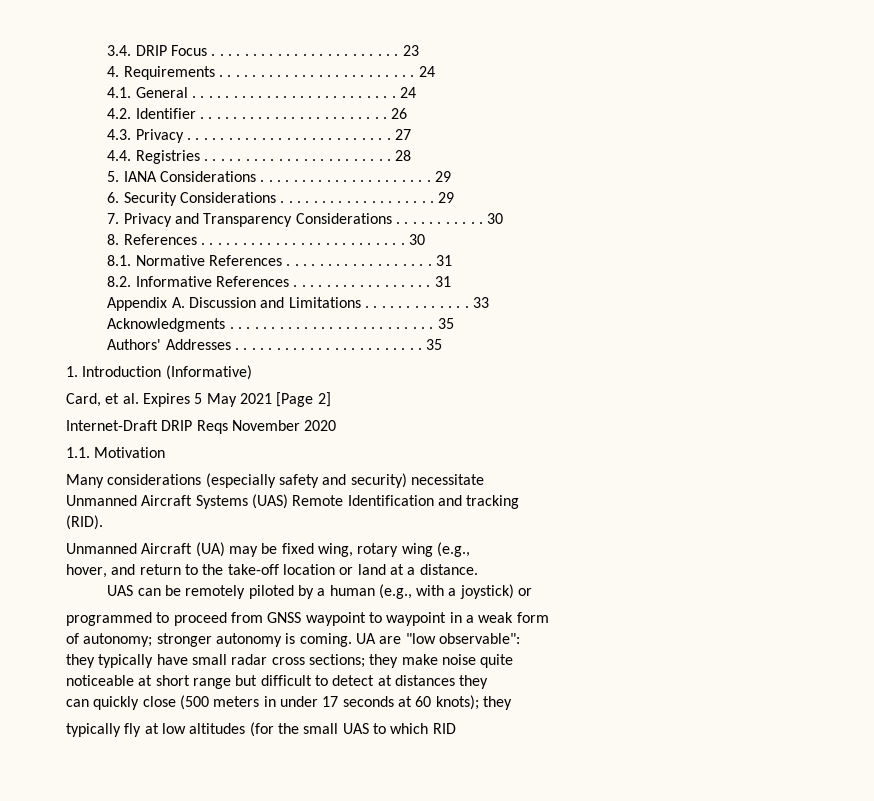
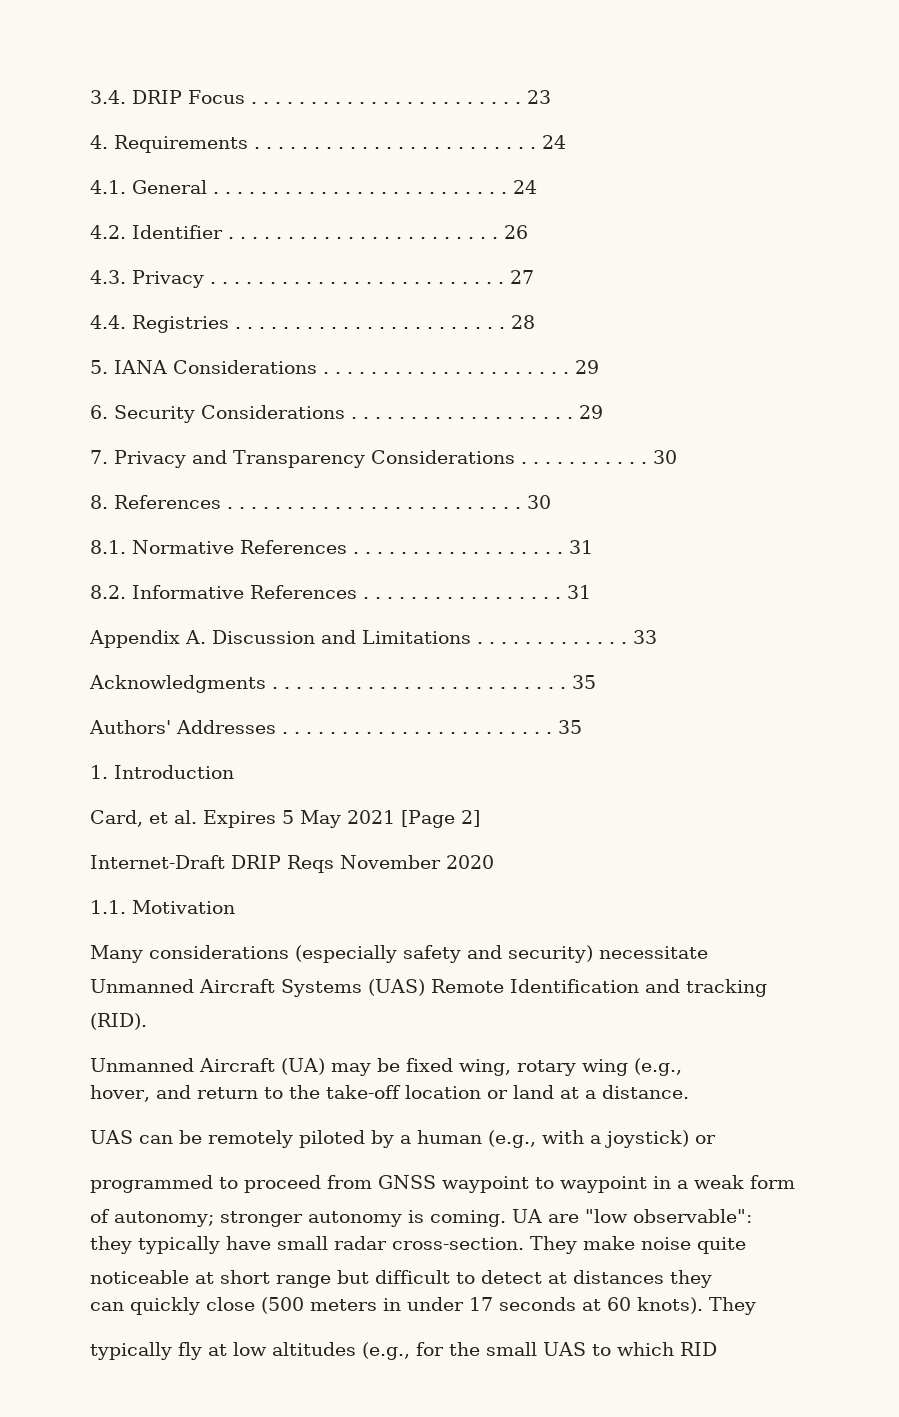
[165,365,252,380] (Informative) -> (234, 772) none
[271,654,399,668] cross sections; they -> [392,1236,577,1254] cross-section. They
[435,695,512,710] knots); they -> [637,1297,756,1315] knots). They
[249,722,274,737] (for -> [362,1342,444,1360] (e.g., for

